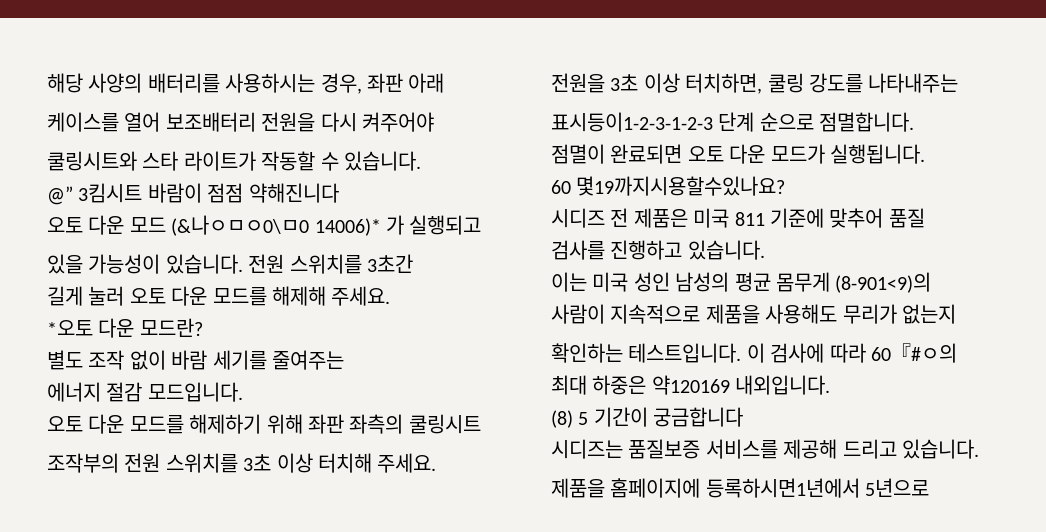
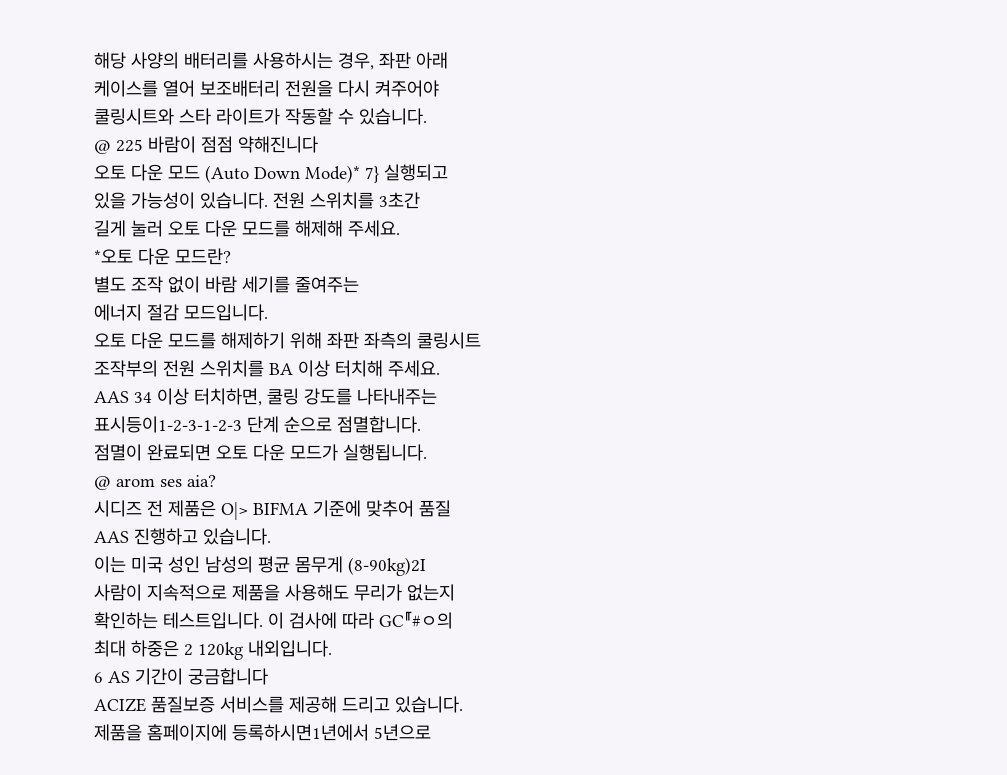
[47,183,143,205] @” 3킴시트 -> [94,139,143,154] @ 225
[171,215,404,236] (&나ㅇㅁㅇ0\ㅁ0 14006)* 가 -> [205,165,379,183] (Auto Down Mode)* 7}
[243,454,272,471] 3초 -> [269,363,293,375] BA
[551,73,639,93] 전원을 3초 -> [94,391,152,403] AAS 34
[551,176,786,196] 60 몇19까지시용할수있나요? -> [94,475,216,490] @ arom ses aia?
[693,208,765,228] 미국 811 -> [221,502,308,520] O|> BIFMA
[551,240,605,260] 검사를 -> [94,531,129,543] AAS
[835,272,932,293] (8-901<9)의 -> [348,557,426,576] (8-90kg)2I
[871,347,891,361] 60 -> [379,615,404,627] GC
[651,375,730,395] 약120169 -> [184,642,243,660] 2 120kg
[551,410,589,428] (8) 5 -> [94,671,130,683] 6 AS
[551,439,623,459] 시디즈는 -> [94,698,146,712] ACIZE

